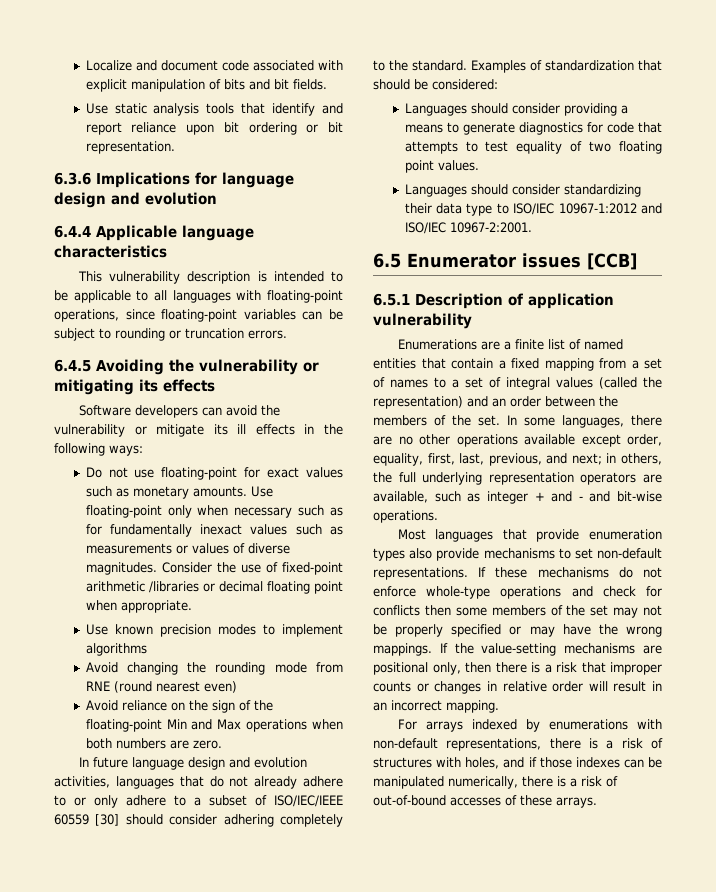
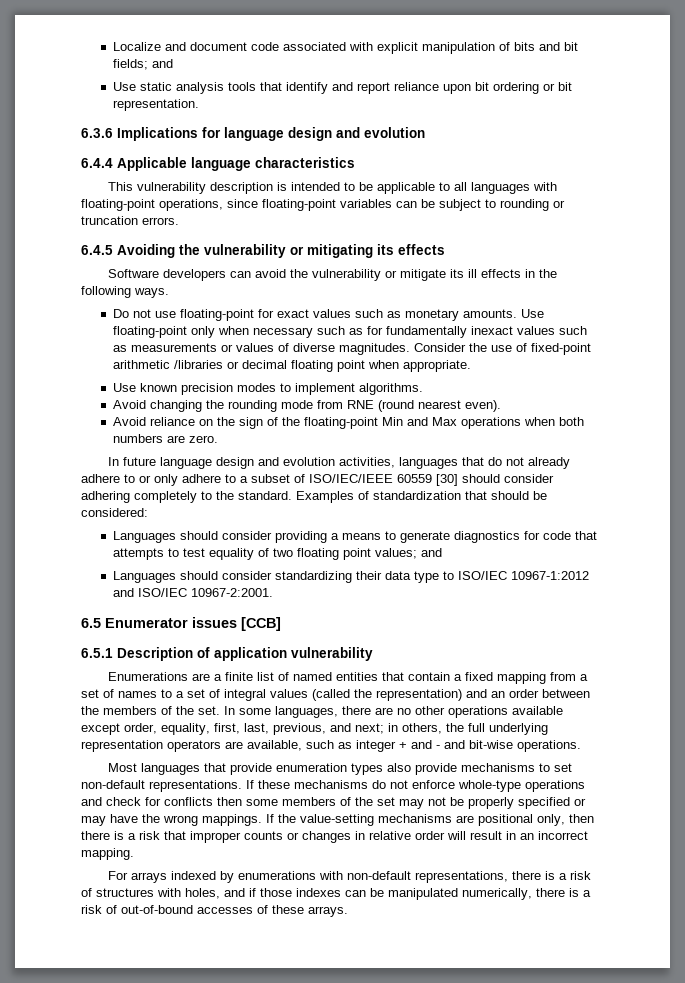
[292,79,327,90] fields. -> [112,59,173,70] fields; and
[109,445,143,456] ways: -> [134,288,169,298] ways.
[85,643,147,656] algorithms -> [358,383,423,395] algorithms.
[203,681,237,693] even) -> [464,400,501,412] even).
[437,160,479,171] values. -> [374,548,442,559] values; and

